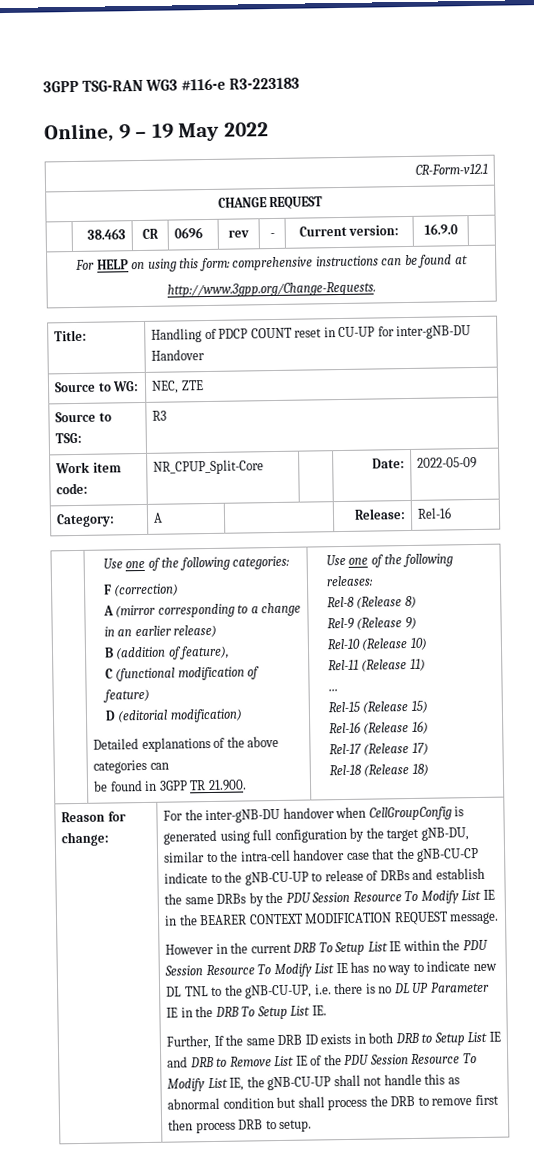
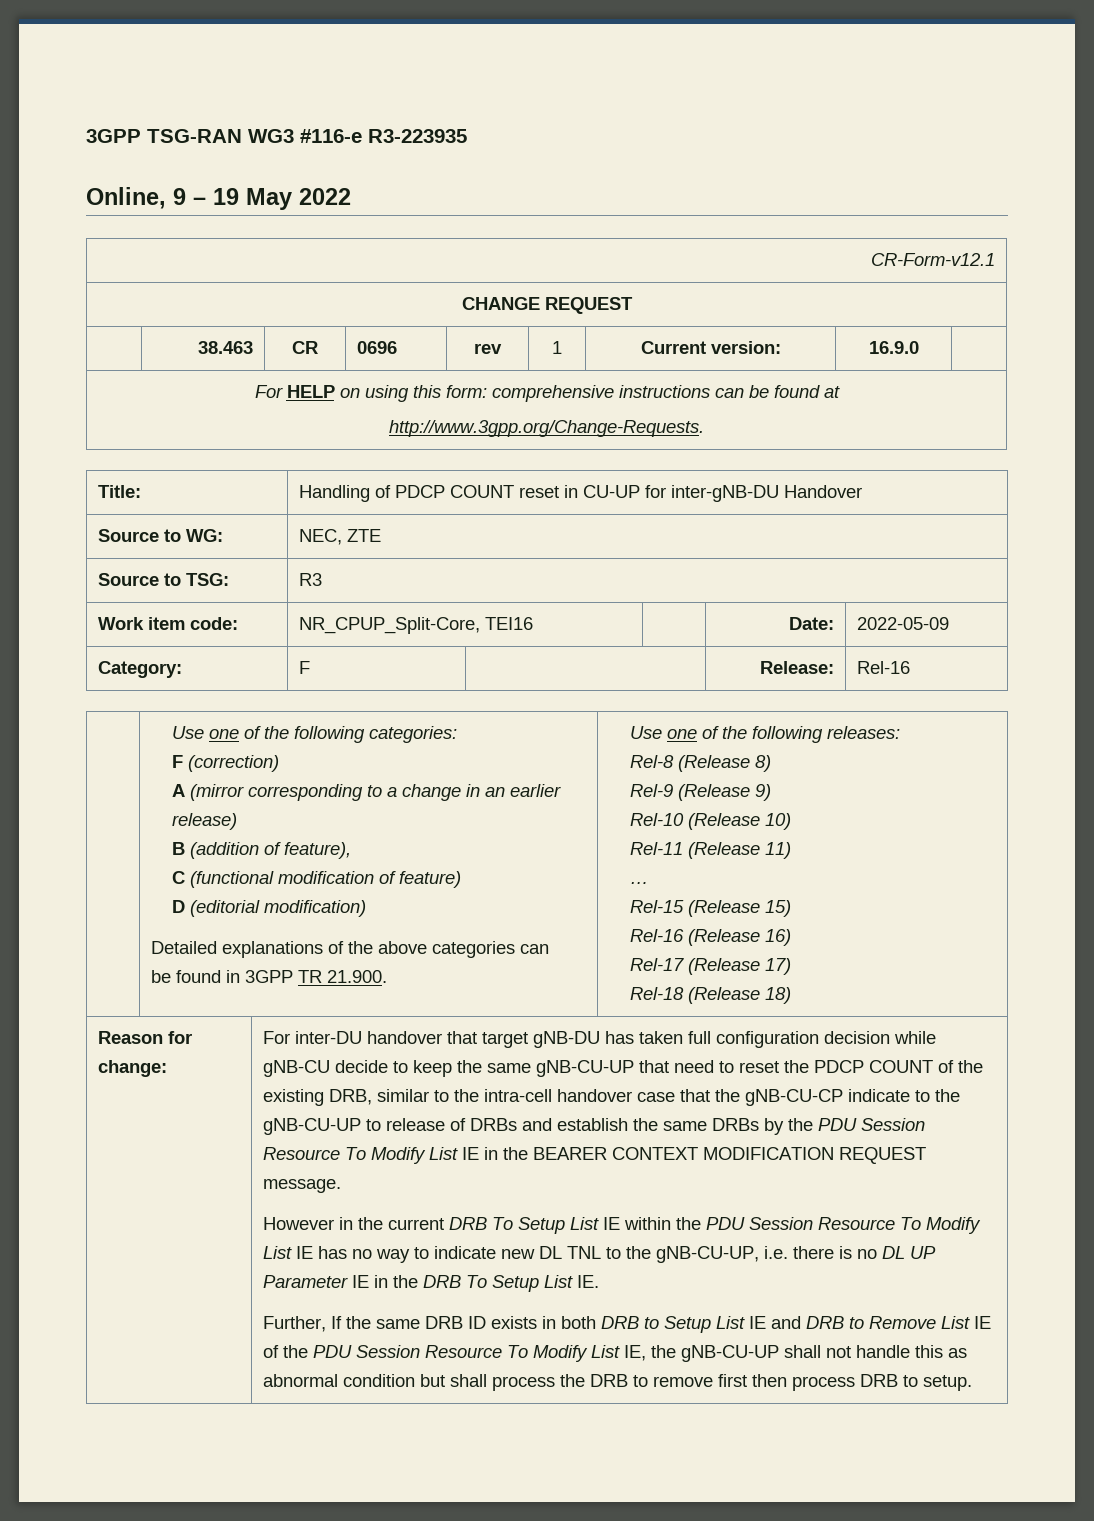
[228,77,300,90] R3-223183 -> [368,129,467,143] R3-223935
[269,232,275,238] - -> [552,341,562,354] 1
[153,459,265,475] NR_CPUP_Split-Core -> [299,617,534,634] NR_CPUP_Split-Core, TEI16
[153,512,164,523] A -> [299,661,311,674] F
[184,806,465,824] [163,827,469,845] the inter-gNB-DU handover when CellGroupConfig is generated using full configuration by the target gNB-DU, -> [295,1031,937,1048] [263,1060,984,1077] [263,1089,373,1106] inter-DU handover that target gNB-DU has taken full configuration decision while gNB-CU decide to keep the same gNB-CU-UP that need to reset the PDCP COUNT of the existing DRB,

